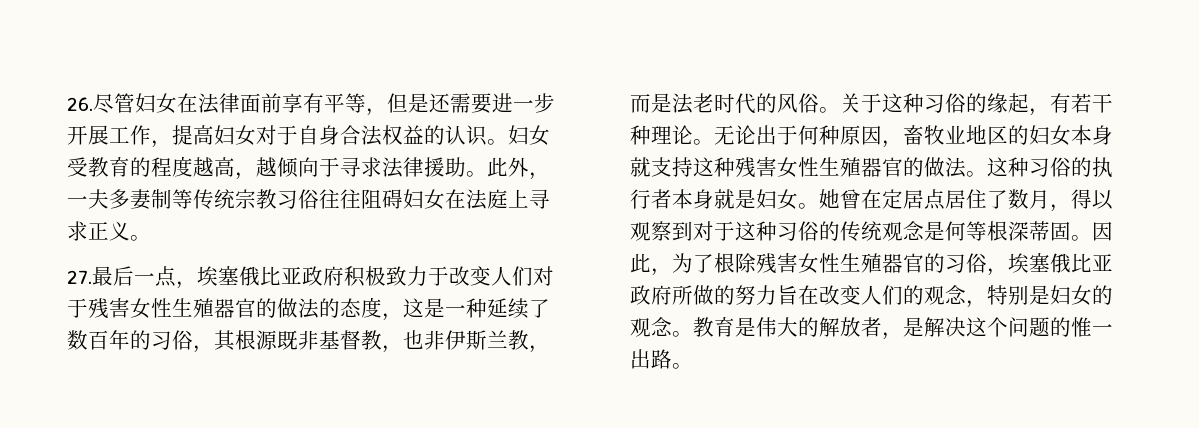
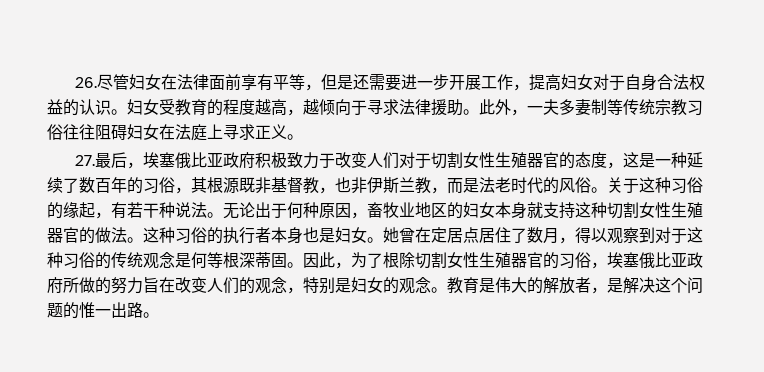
[134,266,176,287] 一点 -> (127, 160) none
[88,298,340,319] 残害女性生殖器官的做法的 -> [430,152,575,169] 切割女性生殖器官的
[651,125,693,145] 理论 -> [175,202,207,218] 说法
[735,157,777,178] 残害 -> [607,202,639,219] 切割
[714,189,735,209] 就 -> [303,227,319,243] 也
[756,253,798,274] 残害 -> [415,252,447,269] 切割

